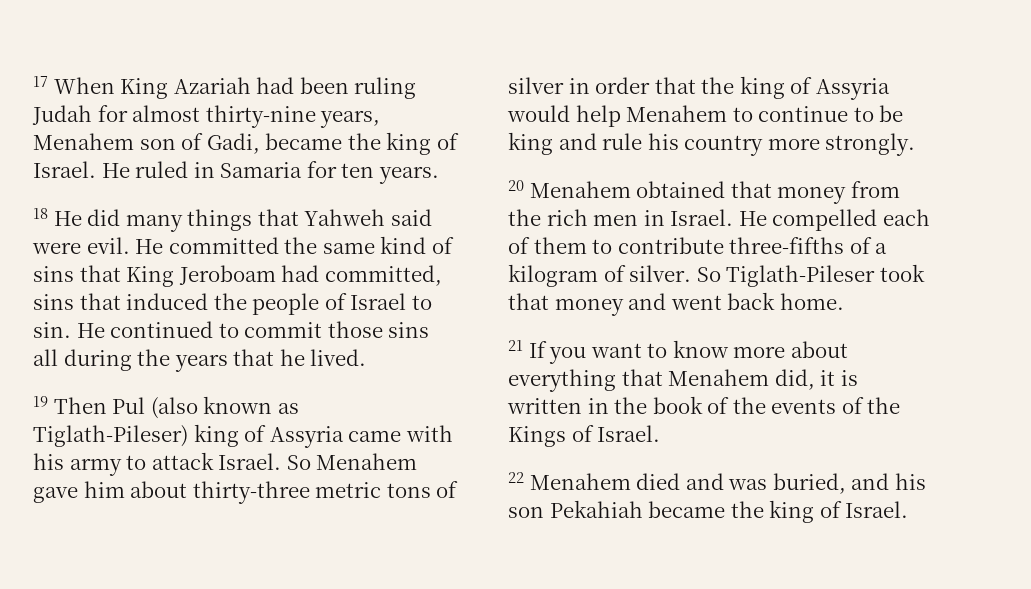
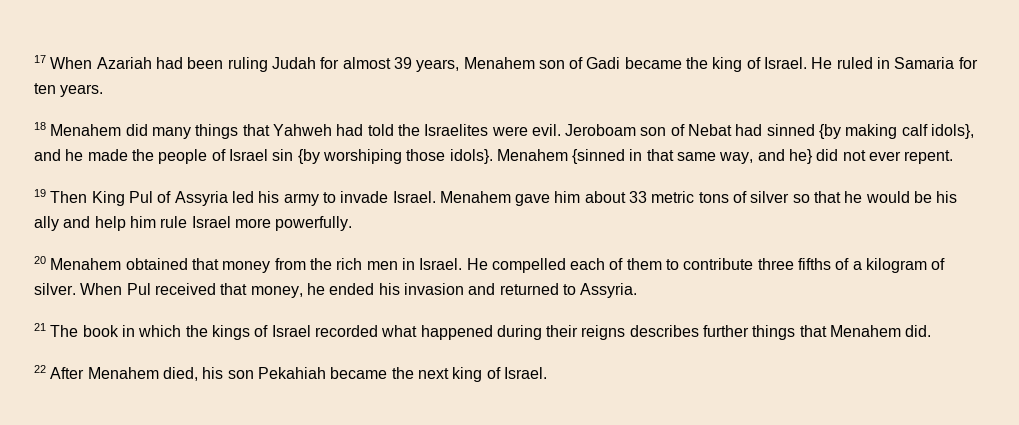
[120,78,169,99] King -> (93, 63) none
[205,105,316,128] thirty-nine -> [393,57,412,69] 39
[206,133,260,154] Gadi, -> [586,57,621,69] Gadi
[53,211,82,226] He -> [50,124,122,136] Menahem
[390,209,432,226] [32,236,454,254] [33,265,442,287] [33,293,432,315] [33,321,430,338] [33,349,367,372] [33,396,299,419] [33,424,453,448] [33,452,311,476] said were evil. He committed the same kind of sins that King Jeroboam had committed, sins that induced the people of Israel to sin. He continued to commit those sins all during the years that he lived. // 19 Then Pul (also known as Tiglath-Pileser) king of Assyria came with his army to attack Israel. So -> [336,124,975,139] [34,149,954,164] [34,189,436,206] had told the Israelites were evil. Jeroboam son of Nebat had sinned {by making calf idols}, and he made the people of Israel sin {by worshiping those idols}. Menahem {sinned in that same way, and he} did not ever repent. // 19 Then King Pul of Assyria led his army to invade Israel.
[192,481,310,504] thirty-three -> [629,191,648,203] 33
[568,76,890,100] [507,105,904,127] [508,132,916,156] in order that the king of Assyria would help Menahem to continue to be king and rule his country more strongly. -> [792,191,958,203] [34,216,353,231] so that he would be his ally and help him rule Israel more powerfully.
[729,237,845,254] three-fifths -> [757,258,832,270] three fifths
[696,264,925,287] [508,292,844,316] [508,340,848,364] [508,369,858,392] [507,396,901,414] [508,425,661,447] [508,472,890,494] So Tiglath-Pileser took that money and went back home. // 21 If you want to know more about everything that Menahem did, it is written in the book of the events of the Kings of Israel. // 22 Menahem died and was buried, and -> [80,283,638,298] [34,323,932,340] [34,365,198,381] When Pul received that money, he ended his invasion and returned to Assyria. // 21 The book in which the kings of Israel recorded what happened during their reigns describes further things that Menahem did. // 22 After Menahem died,
(764, 509) none -> [417,368,449,379] next

